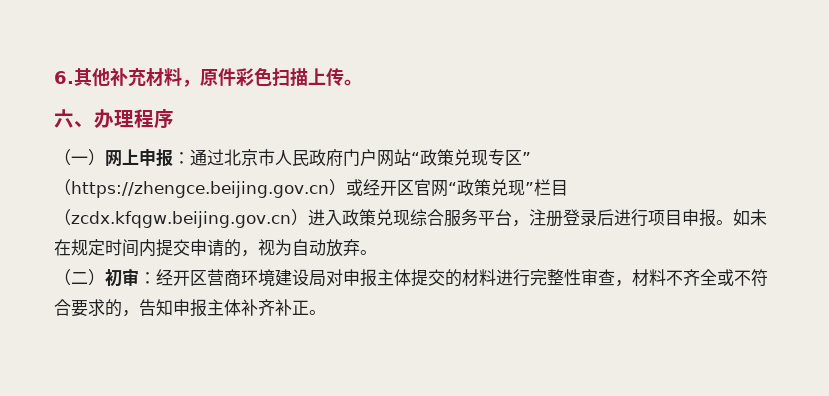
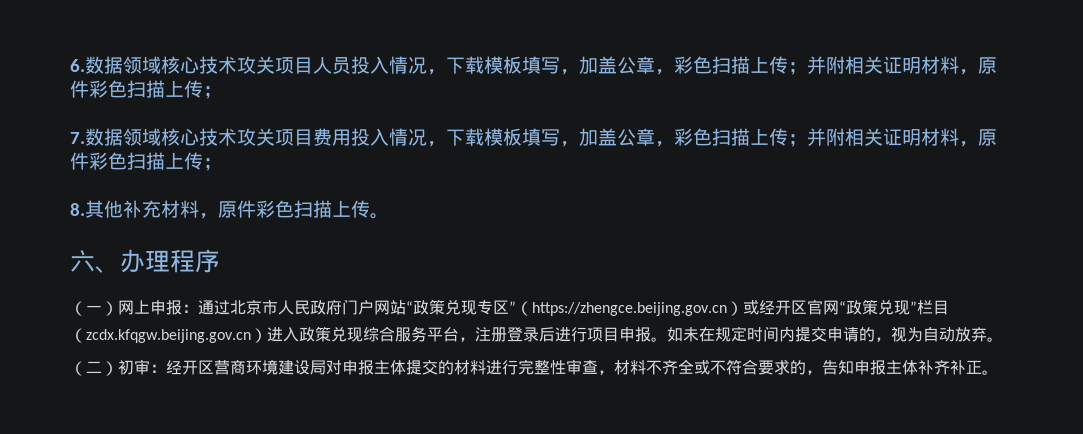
(74, 77) none -> [85,56,997,75] [70,80,222,99] [70,128,997,147] [70,152,222,171] [70,203,85,216] 数据领域核心技术攻关项目人员投入情况，下载模板填写，加盖公章，彩色扫描上传；并附相关证明材料，原件彩色扫描上传； // 7.数据领域核心技术攻关项目费用投入情况，下载模板填写，加盖公章，彩色扫描上传；并附相关证明材料，原件彩色扫描上传； // 8.

